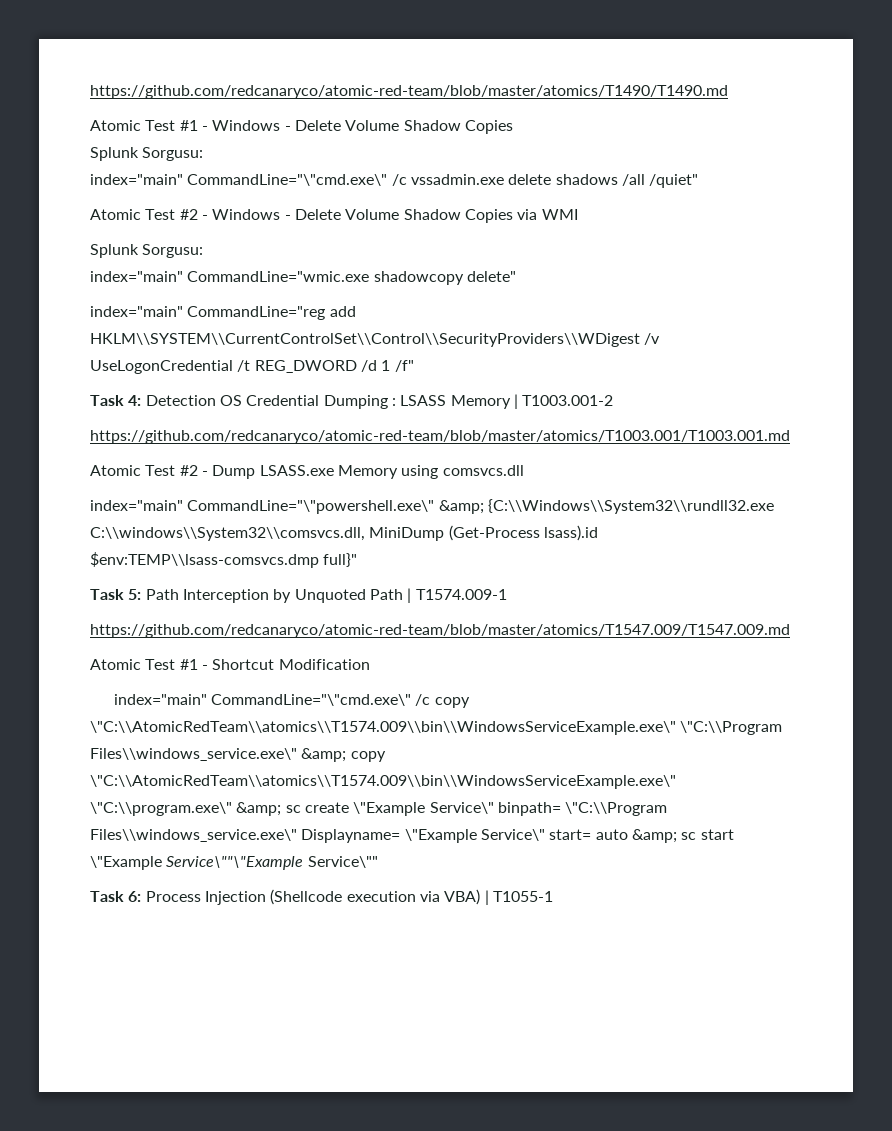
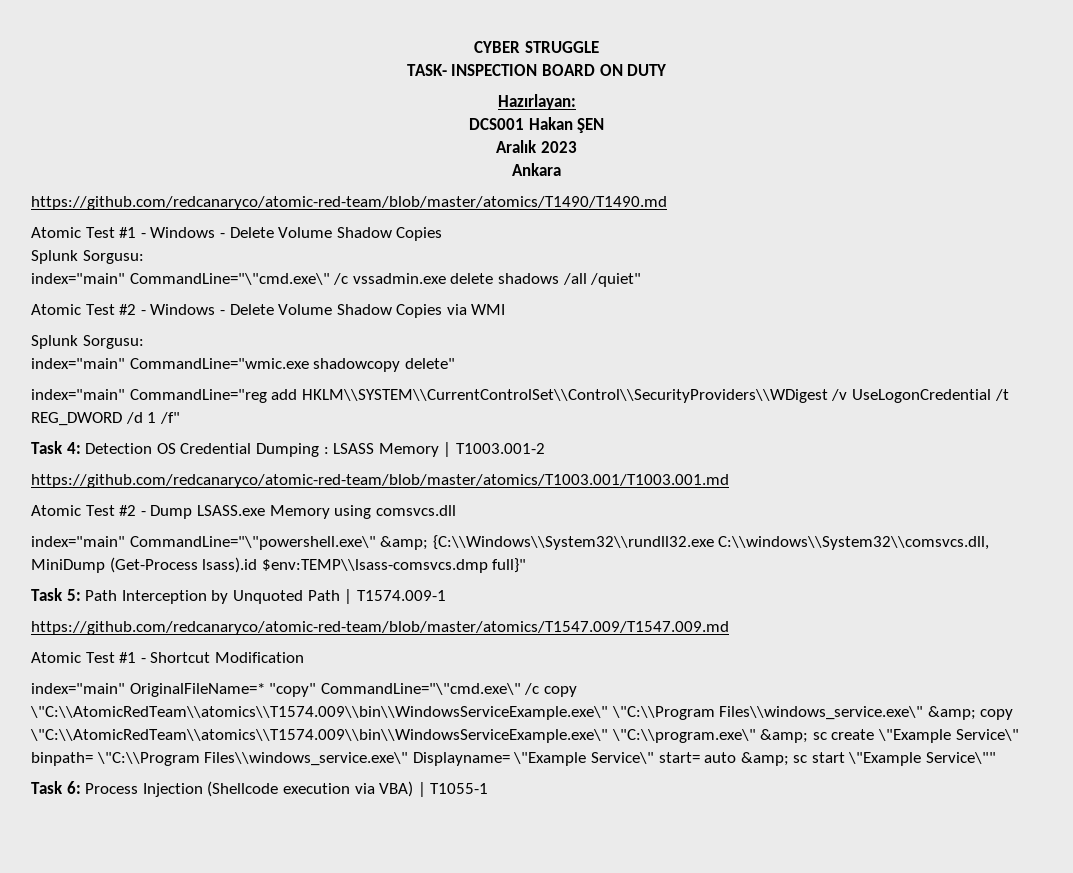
(90, 92) none -> [474,41,599,53] [406,64,667,76] [497,94,576,110] [468,117,605,133] [496,140,577,153] [512,163,561,176] CYBER STRUGGLE // TASK- INSPECTION BOARD ON DUTY // Hazırlayan: // DCS001 Hakan ŞEN // Aralık 2023 // Ankara //
(207, 699) none -> [129,683,317,697] OriginalFileName=* "copy"
[166,856,304,870] Service\""\"Example -> (922, 759) none

